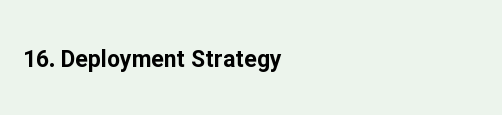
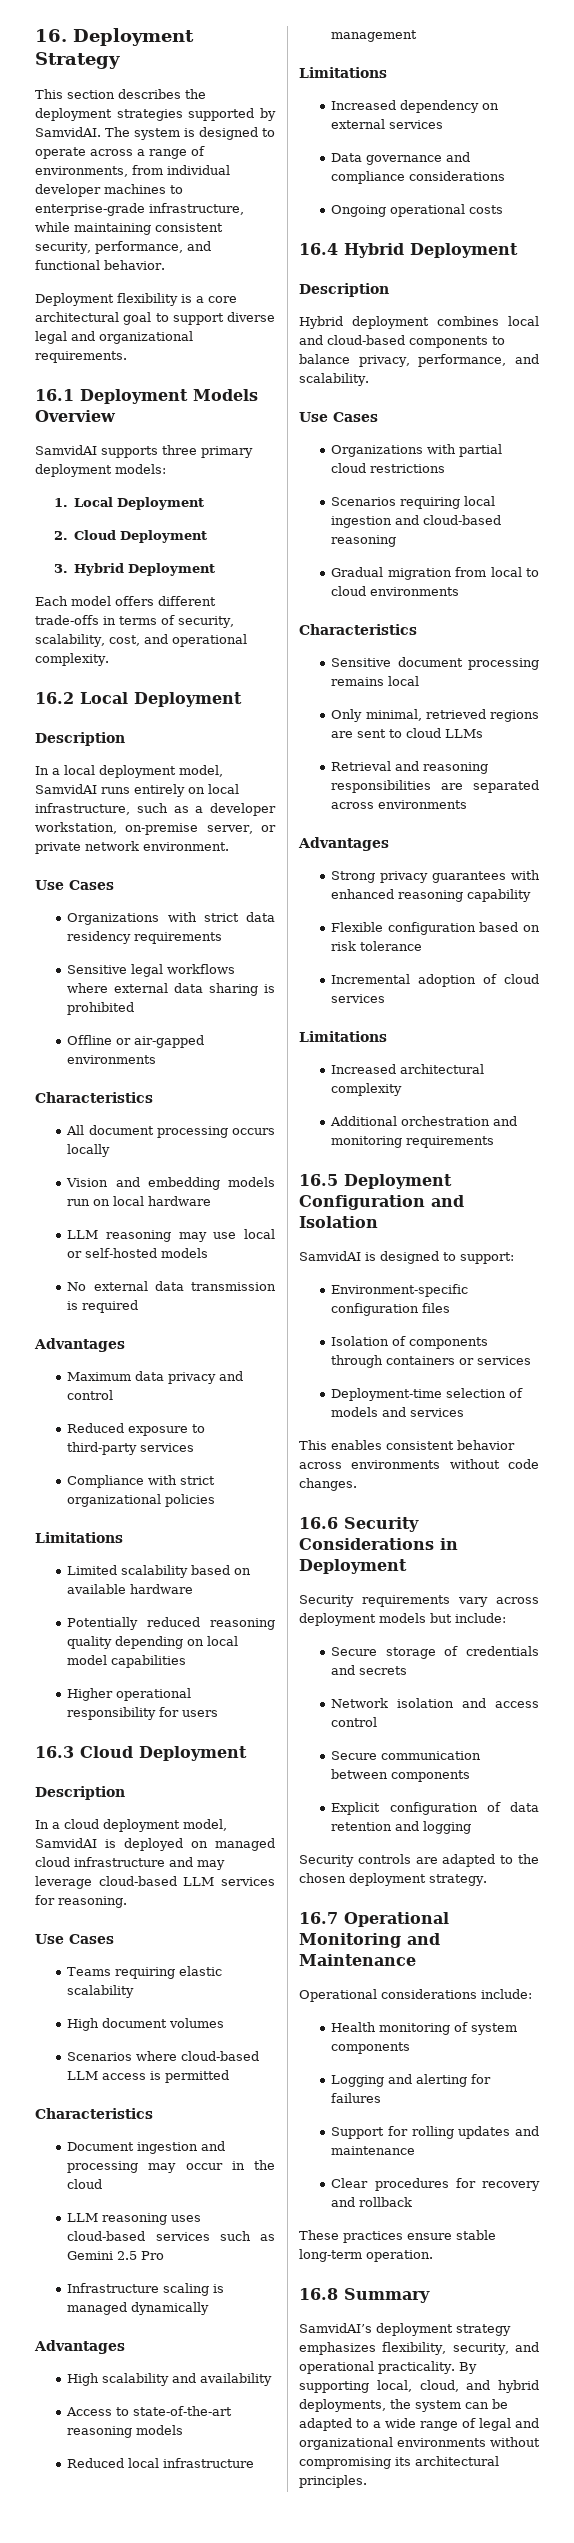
(283, 61) none -> [35,89,206,99] [35,108,276,121] [35,127,275,140] [35,146,205,159] [35,165,230,177] [35,184,183,197] [35,203,244,216] [35,222,223,235] [35,241,211,254] [35,260,165,270] [35,293,237,306] [35,312,275,325] [35,331,193,344] [35,351,127,363] [35,389,258,404] [35,410,116,422] [35,445,253,458] [35,464,166,477] [53,497,204,510] [53,530,207,543] [53,563,215,576] [35,596,216,606] [35,615,234,628] [35,634,247,647] [35,653,109,666] [35,692,242,707] [35,732,125,746] [35,765,223,778] [35,784,239,797] [35,803,276,816] [35,822,276,835] [35,841,229,854] [35,880,114,890] [67,912,275,925] [67,931,223,944] [67,964,236,977] [67,983,275,996] [67,1002,135,1015] [67,1035,205,1048] [67,1055,157,1064] [35,1092,153,1103] [66,1125,275,1138] [67,1144,111,1157] [66,1177,275,1190] [67,1196,212,1206] [67,1229,275,1242] [67,1248,209,1258] [67,1281,276,1291] [67,1300,139,1313] [34,1338,125,1352] [67,1371,244,1384] [67,1390,114,1400] [67,1423,206,1436] [67,1442,195,1455] [67,1475,216,1488] [67,1494,216,1507] [35,1532,123,1543] [67,1565,252,1578] [67,1584,194,1594] [67,1617,275,1630] [67,1636,239,1649] [67,1655,187,1668] [67,1688,192,1701] [67,1707,219,1720] [35,1746,247,1761] [35,1786,125,1800] [35,1819,227,1832] [35,1838,275,1851] [35,1857,225,1870] [35,1876,275,1889] [35,1895,127,1908] [35,1934,114,1944] [67,1966,223,1979] [67,1985,135,1998] [67,2018,225,2031] [67,2051,260,2061] [67,2070,230,2083] [35,2108,153,2119] [67,2141,226,2154] [67,2160,275,2173] [67,2179,103,2189] [67,2213,202,2225] [67,2231,275,2241] [67,2251,165,2260] [67,2283,225,2296] [67,2302,210,2315] [34,2340,125,2354] [67,2373,273,2386] [66,2406,233,2416] [67,2425,184,2438] [67,2458,255,2468] [331,30,418,42] [299,67,387,78] [331,100,500,113] [331,119,444,129] [331,152,471,165] [331,171,506,184] [331,204,504,217] [299,243,518,258] [299,283,389,297] [299,316,539,329] [299,335,505,348] [299,354,539,367] [299,373,369,386] [299,412,378,422] [331,444,503,457] [331,463,446,473] [331,496,496,509] [331,515,502,528] [331,535,397,547] [331,567,539,580] [331,586,460,596] [299,624,417,635] [331,657,539,670] [331,676,420,686] [331,709,539,722] [331,728,484,738] [331,761,489,774] [331,780,539,793] [331,800,468,809] [298,837,389,851] [331,870,540,883] [331,889,532,902] [331,922,540,935] [331,941,423,951] [331,974,539,987] [331,994,386,1003] [299,1031,387,1042] [331,1064,485,1074] [331,1083,403,1096] [330,1116,518,1126] [331,1136,495,1148] [299,1174,452,1189] [299,1195,464,1210] [299,1216,378,1228] [299,1251,514,1264] [331,1284,469,1297] [331,1303,451,1316] [331,1336,489,1349] [331,1355,532,1368] [331,1388,524,1401] [331,1407,465,1417] [299,1440,515,1450] [299,1459,539,1469] [299,1478,357,1491] [299,1517,419,1532] [299,1538,458,1550] [299,1559,407,1574] [299,1595,539,1607] [299,1613,506,1626] [331,1646,539,1659] [331,1665,408,1675] [331,1698,539,1708] [331,1717,378,1727] [331,1751,482,1760] [331,1769,471,1782] [331,1802,539,1815] [331,1821,472,1834] [299,1854,539,1867] [299,1873,487,1886] [299,1912,449,1927] [299,1933,440,1948] [299,1954,416,1966] [299,1989,532,2002] [331,2022,518,2035] [331,2042,411,2054] [331,2074,492,2087] [331,2093,382,2103] [331,2126,539,2139] [331,2146,416,2155] [331,2178,540,2191] [331,2197,413,2207] [299,2230,496,2243] [299,2249,433,2262] [299,2288,430,2303] [299,2323,511,2336] [299,2342,539,2355] [299,2361,477,2374] [299,2380,539,2393] [299,2399,508,2412] [299,2418,539,2431] [299,2437,540,2450] [299,2456,499,2469] [299,2475,367,2488] // This section describes the deployment strategies supported by SamvidAI. The system is designed to operate across a range of environments, from individual developer machines to enterprise-grade infrastructure, while maintaining consistent security, performance, and functional behavior. // Deployment flexibility is a core architectural goal to support diverse legal and organizational requirements. // 16.1 Deployment Models Overview // SamvidAI supports three primary deployment models: // 1. Local Deployment // 2. Cloud Deployment // 3. Hybrid Deployment // Each model offers different trade-offs in terms of security, scalability, cost, and operational complexity. // 16.2 Local Deployment // Description // In a local deployment model, SamvidAI runs entirely on local infrastructure, such as a developer workstation, on-premise server, or private network environment. // Use Cases // Organizations with strict data residency requirements // Sensitive legal workflows where external data sharing is prohibited // Offline or air-gapped environments // Characteristics // All document processing occurs locally // Vision and embedding models run on local hardware // LLM reasoning may use local or self-hosted models // No external data transmission is required // Advantages // Maximum data privacy and control // Reduced exposure to third-party services // Compliance with strict organizational policies // Limitations // Limited scalability based on available hardware // Potentially reduced reasoning quality depending on local model capabilities // Higher operational responsibility for users // 16.3 Cloud Deployment // Description // In a cloud deployment model, SamvidAI is deployed on managed cloud infrastructure and may leverage cloud-based LLM services for reasoning. // Use Cases // Teams requiring elastic scalability // High document volumes // Scenarios where cloud-based LLM access is permitted // Characteristics // Document ingestion and processing may occur in the cloud // LLM reasoning uses cloud-based services such as Gemini 2.5 Pro // Infrastructure scaling is managed dynamically // Advantages // High scalability and availability // Access to state-of-the-art reasoning models // Reduced local infrastructure management // Limitations // Increased dependency on external services // Data governance and compliance considerations // Ongoing operational costs // 16.4 Hybrid Deployment // Description // Hybrid deployment combines local and cloud-based components to balance privacy, performance, and scalability. // Use Cases // Organizations with partial cloud restrictions // Scenarios requiring local ingestion and cloud-based reasoning // Gradual migration from local to cloud environments // Characteristics // Sensitive document processing remains local // Only minimal, retrieved regions are sent to cloud LLMs // Retrieval and reasoning responsibilities are separated across environments // Advantages // Strong privacy guarantees with enhanced reasoning capability // Flexible configuration based on risk tolerance // Incremental adoption of cloud services // Limitations // Increased architectural complexity // Additional orchestration and monitoring requirements // 16.5 Deployment Configuration and Isolation // SamvidAI is designed to support: // Environment-specific configuration files // Isolation of components through containers or services // Deployment-time selection of models and services // This enables consistent behavior across environments without code changes. // 16.6 Security Considerations in Deployment // Security requirements vary across deployment models but include: // Secure storage of credentials and secrets // Network isolation and access control // Secure communication between components // Explicit configuration of data retention and logging // Security controls are adapted to the chosen deployment strategy. // 16.7 Operational Monitoring and Maintenance // Operational considerations include: // Health monitoring of system components // Logging and alerting for failures // Support for rolling updates and maintenance // Clear procedures for recovery and rollback // These practices ensure stable long-term operation. // 16.8 Summary // SamvidAI’s deployment strategy emphasizes flexibility, security, and operational practicality. By supporting local, cloud, and hybrid deployments, the system can be adapted to a wide range of legal and organizational environments without compromising its architectural principles.

